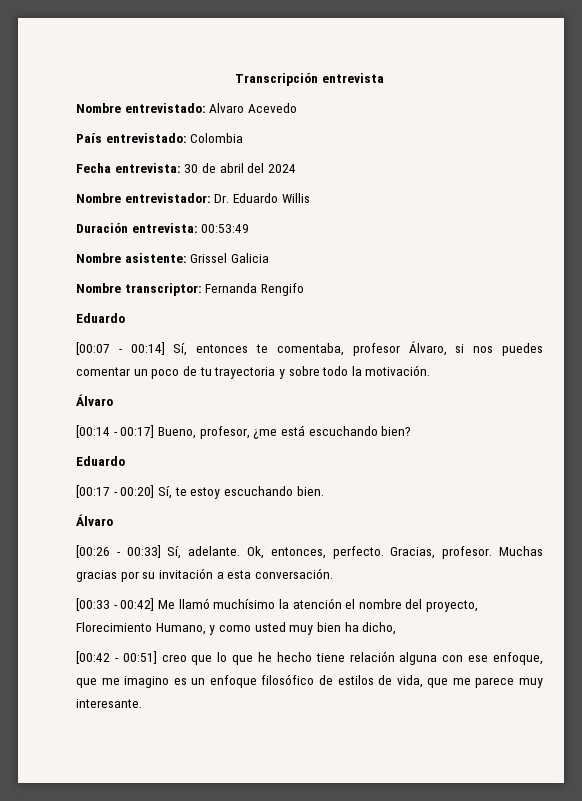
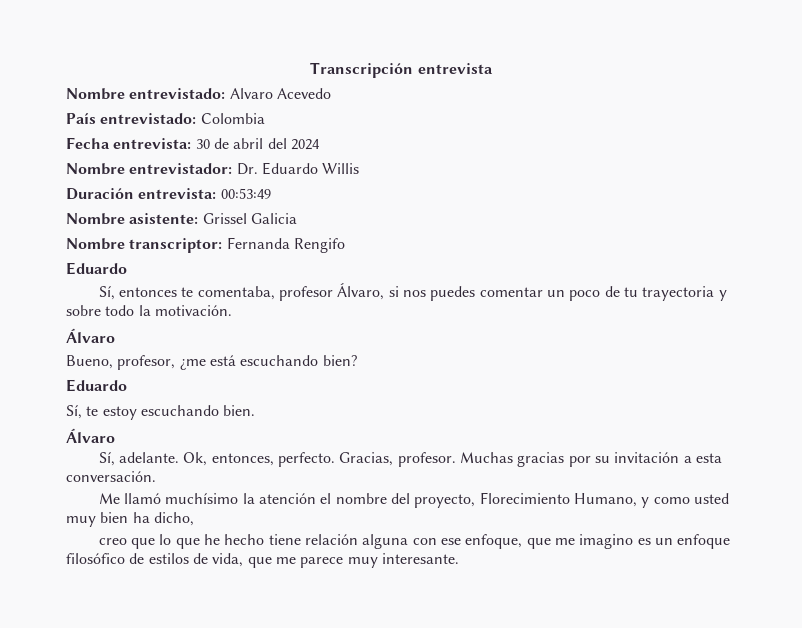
[76,342,165,355] [00:07 - 00:14] -> (127, 268) none
[76,425,155,438] [00:14 - 00:17] -> (115, 335) none
[76,485,155,498] [00:17 - 00:20] -> (127, 385) none
[76,545,161,558] [00:26 - 00:33] -> (115, 435) none
[76,598,155,611] [00:33 - 00:42] -> (156, 476) none
[76,651,157,664] [00:42 - 00:51] -> (194, 519) none

